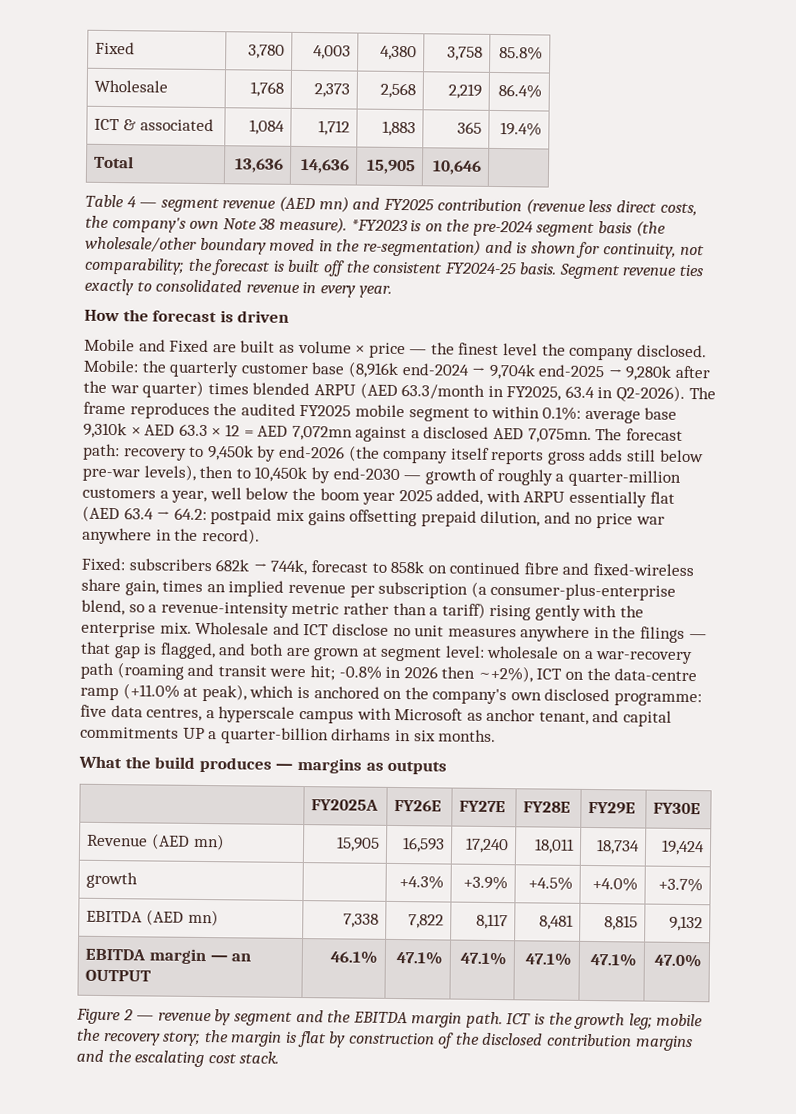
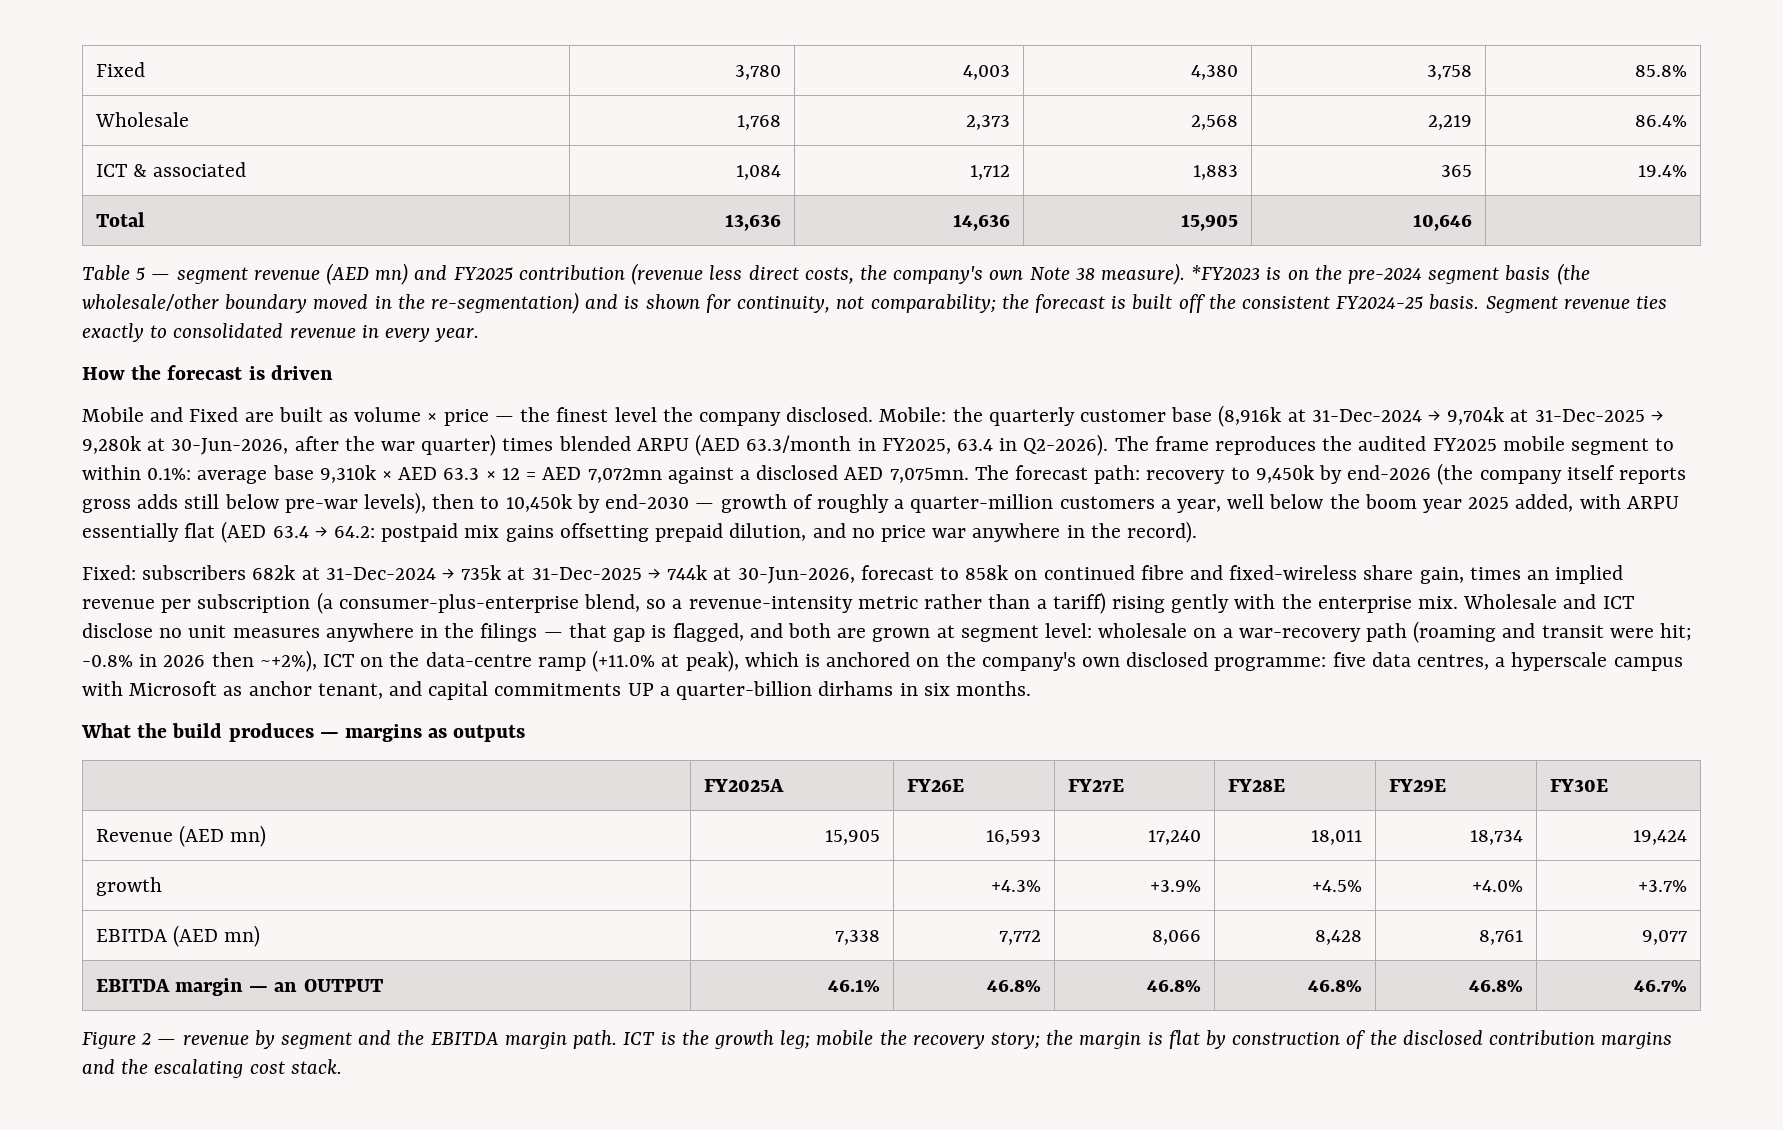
[126,196,137,208] 4 -> [136,267,146,280] 5
[401,363,672,381] end-2024 → 9,704k end-2025 → 9,280k -> [1287,407,1664,425] [82,436,289,455] at 31-Dec-2024 → 9,704k at 31-Dec-2025 → 9,280k at 30-Jun-2026,
[252,559,308,576] → 744k, -> [301,565,855,584] at 31-Dec-2024 → 735k at 31-Dec-2025 → 744k at 30-Jun-2026,
[407,914,444,929] [475,913,508,930] [538,914,574,930] [603,915,638,931] [668,915,703,932] 7,822 | 8,117 | 8,481 | 8,815 | 9,132 -> [999,930,1042,945] [1152,930,1202,945] [1315,930,1363,945] [1479,930,1524,945] [1642,930,1688,945] 7,772 | 8,066 | 8,428 | 8,761 | 9,077
[395,950,443,965] [459,951,507,966] [524,952,572,966] [589,952,637,967] [653,953,702,968] 47.1% | 47.1% | 47.1% | 47.1% | 47.0% -> [987,979,1042,992] [1147,979,1202,992] [1308,979,1363,992] [1469,979,1524,992] [1634,979,1688,992] 46.8% | 46.8% | 46.8% | 46.8% | 46.7%

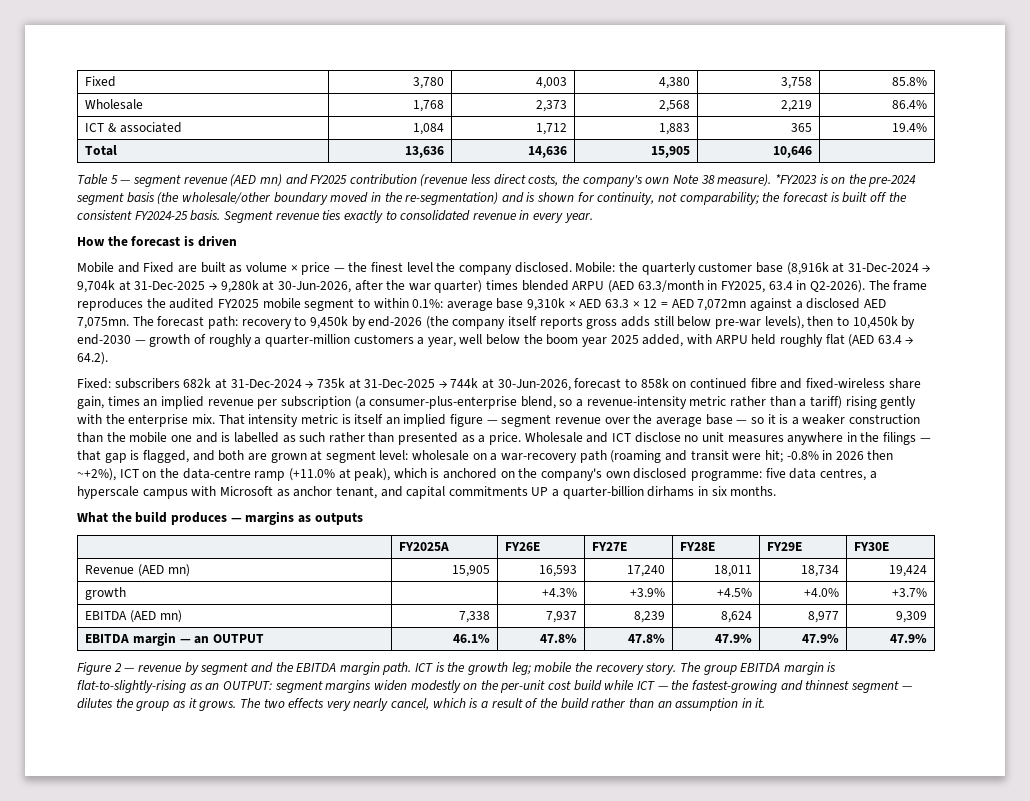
[82,523,179,542] essentially -> [751,334,823,347] held roughly
[334,521,1197,543] 64.2: postpaid mix gains offsetting prepaid dilution, and no price war anywhere in the record). -> [77,352,108,365] 64.2).
(1458, 602) none -> [218,414,921,427] [77,432,522,445] That intensity metric is itself an implied figure — segment revenue over the average base — so it is a weaker construction than the mobile one and is labelled as such rather than presented as a price.
[999,930,1042,945] [1152,930,1202,945] [1315,930,1363,945] [1479,930,1524,945] [1642,930,1688,945] 7,772 | 8,066 | 8,428 | 8,761 | 9,077 -> [545,611,577,623] [633,611,665,623] [720,611,752,623] [807,611,839,623] [895,611,927,623] 7,937 | 8,239 | 8,624 | 8,977 | 9,309
[987,979,1042,992] [1147,979,1202,992] [1308,979,1363,992] [1469,979,1524,992] [1634,979,1688,992] 46.8% | 46.8% | 46.8% | 46.8% | 46.7% -> [539,634,577,643] [627,634,665,643] [714,634,752,643] [801,634,839,643] [889,634,927,643] 47.8% | 47.8% | 47.9% | 47.9% | 47.9%
[990,1030,1673,1049] [82,1059,342,1078] story; the margin is flat by construction of the disclosed contribution margins and the escalating cost stack. -> [645,662,837,675] [77,680,912,693] [77,698,766,711] story. The group EBITDA margin is flat-to-slightly-rising as an OUTPUT: segment margins widen modestly on the per-unit cost build while ICT — the fastest-growing and thinnest segment — dilutes the group as it grows. The two effects very nearly cancel, which is a result of the build rather than an assumption in it.

